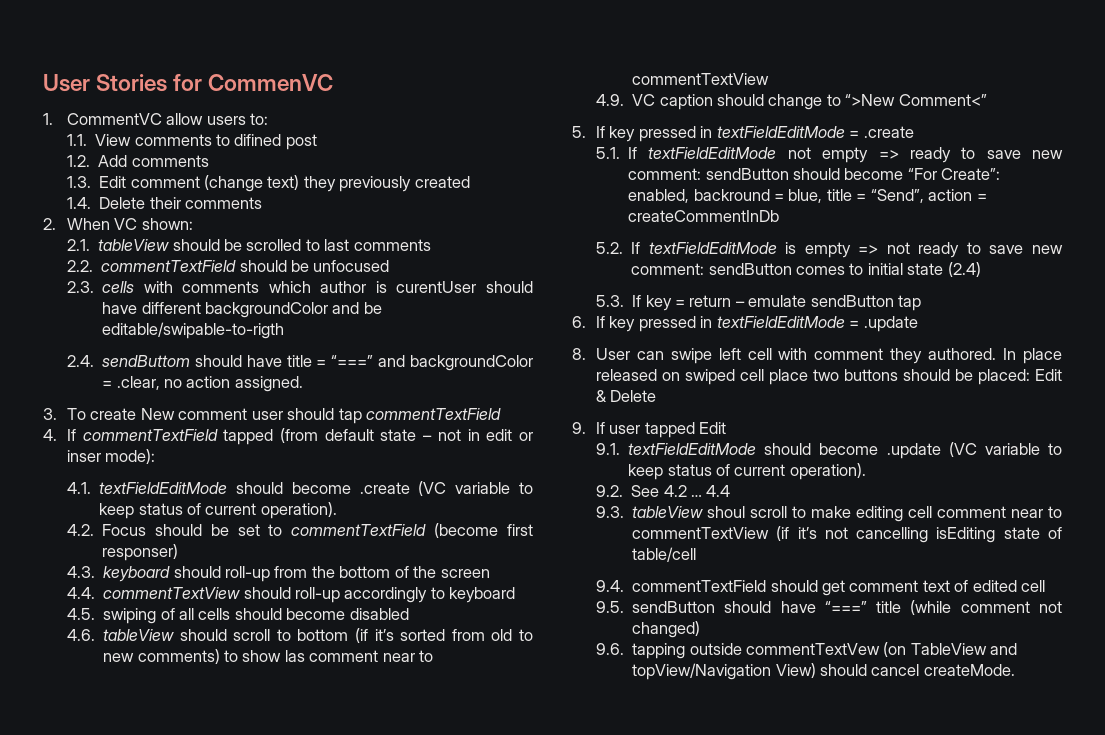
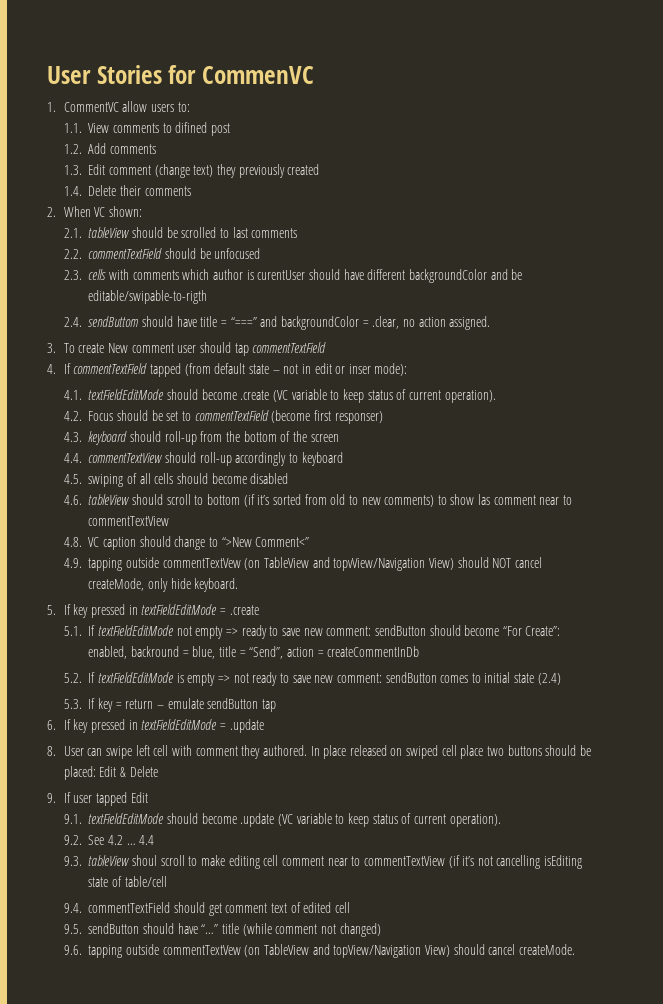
[595,94,624,106] 4.9. -> [63,537,82,547] 4.8.
(987, 100) none -> [63,557,542,571] [88,578,239,592] // 4.9. tapping outside commentTextVew (on TableView and topvView/Navigation View) should NOT cancel createMode, only hide keyboard.
[824,601,867,613] “===” -> [201,924,219,934] “…”

